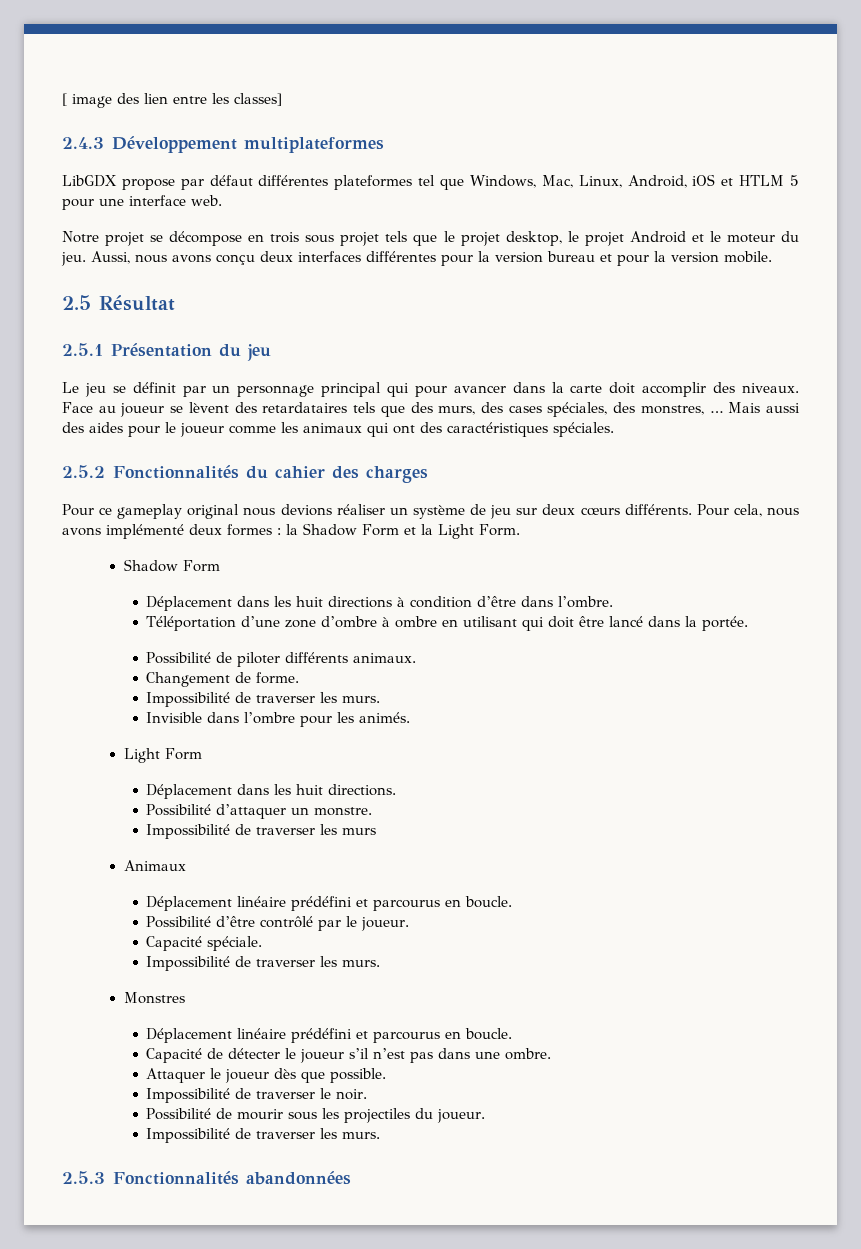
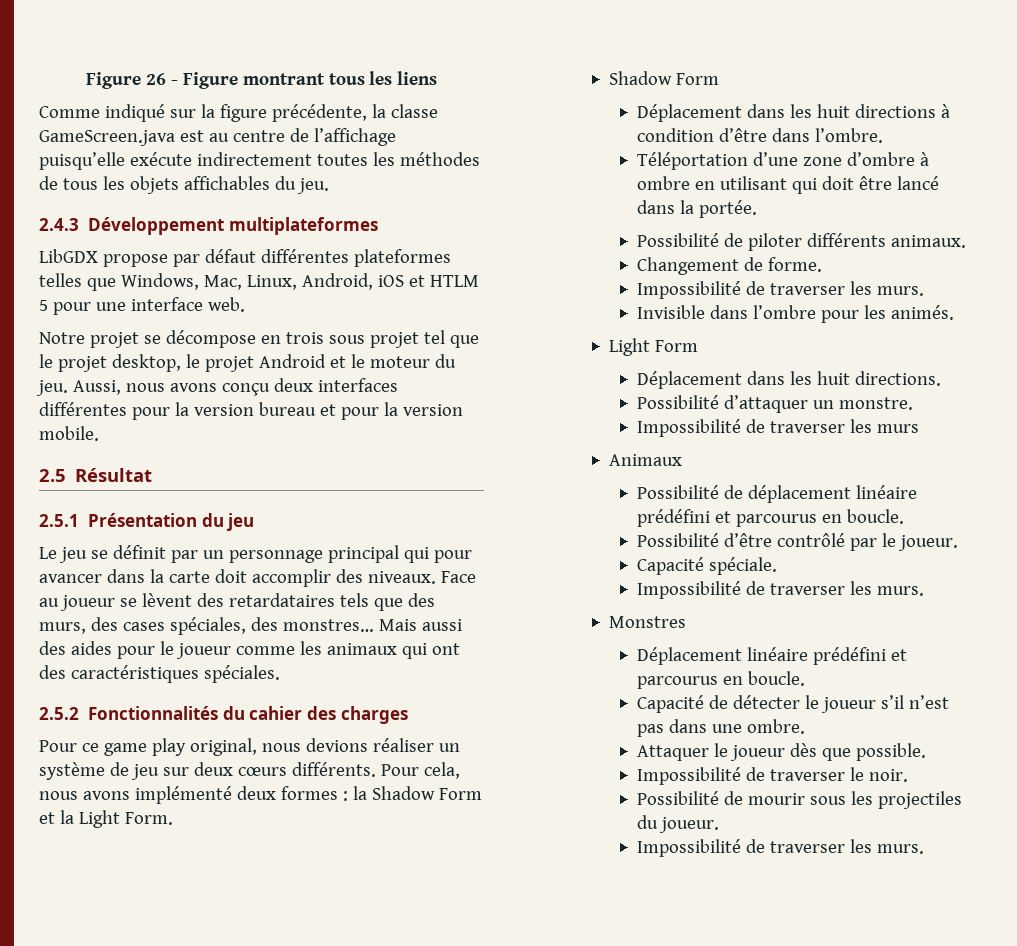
[62,93,282,108] [ image des lien entre les classes] -> [85,71,438,89] [39,104,438,122] [39,128,396,146] [39,152,480,170] [39,176,329,194] Figure 26 - Figure montrant tous les liens // Comme indiqué sur la figure précédente, la classe GameScreen.java est au centre de l’affichage puisqu’elle exécute indirectement toutes les méthodes de tous les objets affichables du jeu.
[418,175,436,186] tel -> [39,273,82,287] telles
[385,231,408,242] tels -> [423,330,445,344] tel
[640,405,723,415] monstres, … -> [282,619,374,632] monstres…
[117,504,240,519] gameplay original -> [103,738,257,756] game play original,
[146,896,233,911] Déplacement -> [636,485,851,503] Possibilité de déplacement
[62,1171,351,1185] // 2.5.3 Fonctionnalités abandonnées -> (924, 849) none

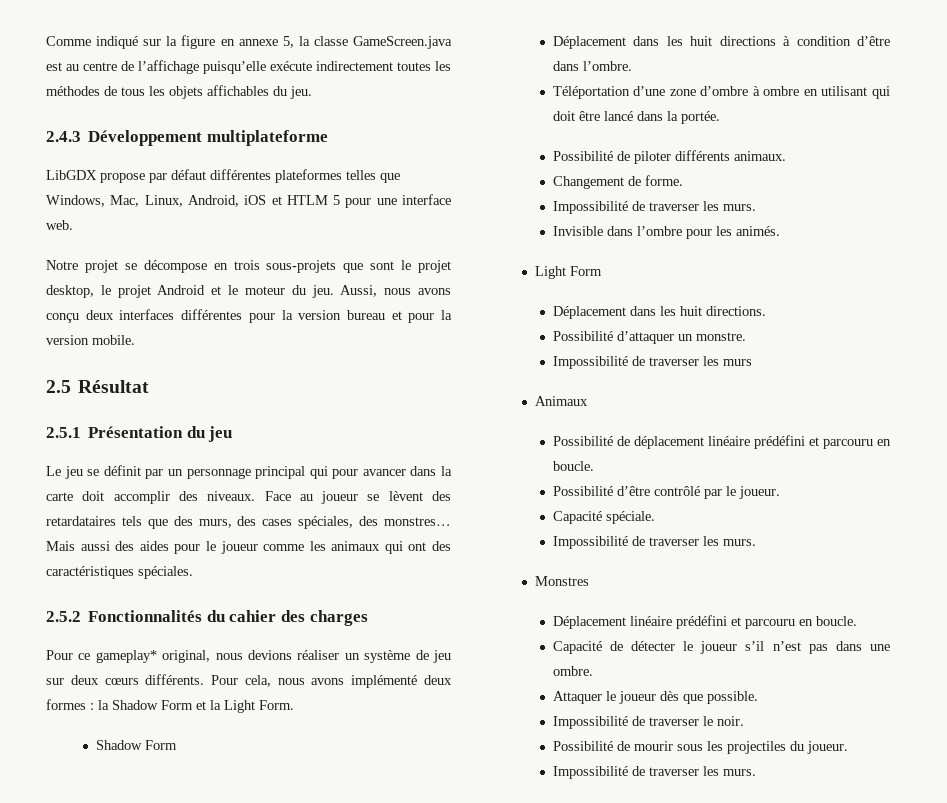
[85,71,438,89] Figure 26 - Figure montrant tous les liens // -> (46, 41) none
[271,104,367,122] précédente, -> [220,36,294,48] en annexe 5,
[228,217,378,235] multiplateformes -> [206,130,328,146] multiplateforme
[328,330,479,348] sous projet tel que -> [266,260,395,273] sous-projets que sont
[103,738,186,756] game play -> [95,650,157,663] gameplay*
[735,514,817,527] parcourus -> [822,439,873,449] parcouru
[636,676,718,689] parcourus -> [744,619,795,629] parcouru

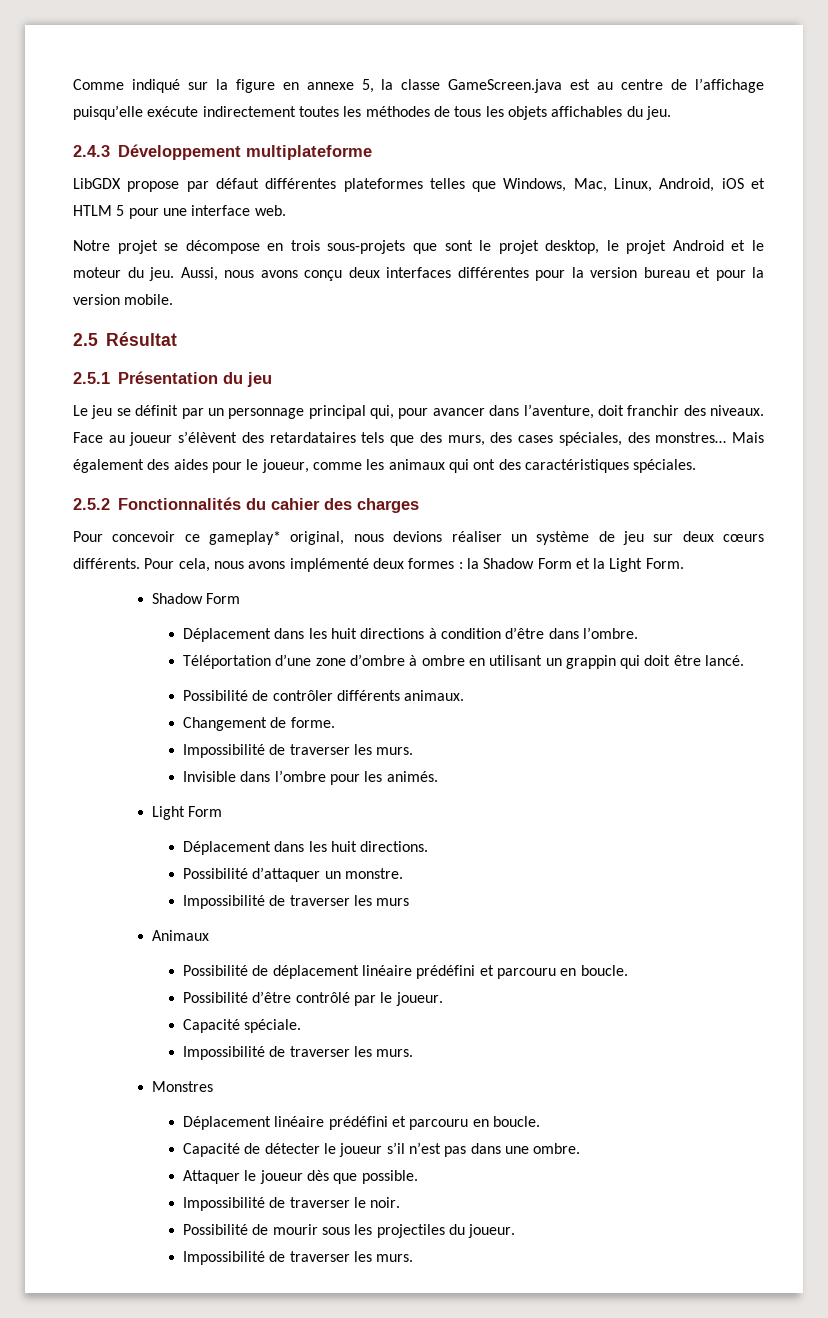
[309,466,328,479] qui -> [370,405,394,419] qui,
[440,466,452,476] [46,491,170,504] la carte doit accomplir -> [523,404,680,419] l’aventure, doit franchir
[367,491,423,501] se lèvent -> [178,431,238,443] s’élèvent
[80,541,110,551] aussi -> [73,459,144,473] également
[220,541,258,554] joueur -> [261,459,309,473] joueur,
(73, 655) none -> [112,531,176,542] concevoir
(868, 91) none -> [545,655,616,669] un grappin
[603,111,720,124] [552,151,671,164] lancé dans la portée. // Possibilité de piloter -> [705,655,745,666] [182,690,333,701] lancé. // Possibilité de contrôler

